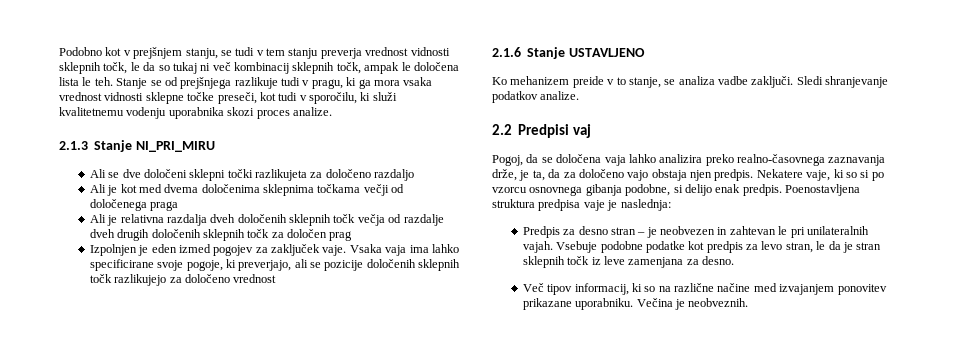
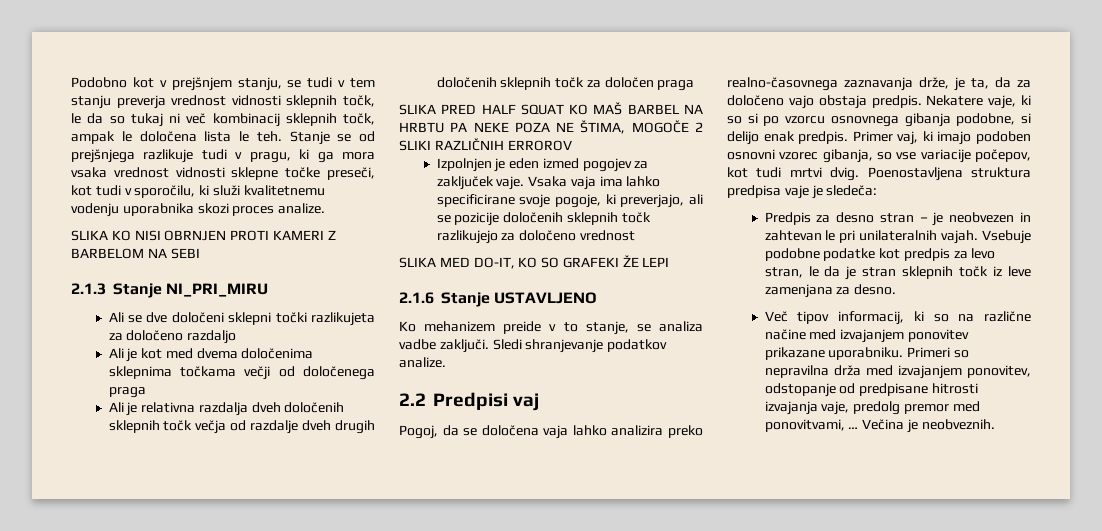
(332, 111) none -> [71,230,336,241] [71,248,200,259] // SLIKA KO NISI OBRNJEN PROTI KAMERI Z BARBELOM NA SEBI
[329,231,353,241] prag -> [657,80,695,91] [399,102,703,115] [399,120,703,134] [399,138,572,151] praga // SLIKA PRED HALF SQUAT KO MAŠ BARBEL NA HRBTU PA NEKE POZA NE ŠTIMA, MOGOČE 2 SLIKI RAZLIČNIH ERROROV
(277, 278) none -> [399,255,670,269] // SLIKA MED DO-IT, KO SO GRAFEKI ŽE LEPI
[690,170,712,181] njen -> (867, 102) none
(782, 190) none -> [852,131,1031,145] [727,149,1031,163] [727,167,860,181] Primer vaj, ki imajo podoben osnovni vzorec gibanja, so vse variacije počepov, kot tudi mrtvi dvig.
[620,199,671,211] naslednja: -> [826,185,878,196] sledeča:
(634, 304) none -> [907,347,969,358] [764,365,1031,379] [764,383,978,397] [764,401,980,415] [764,419,859,432] Primeri so nepravilna drža med izvajanjem ponovitev, odstopanje od predpisane hitrosti izvajanja vaje, predolg premor med ponovitvami, …

